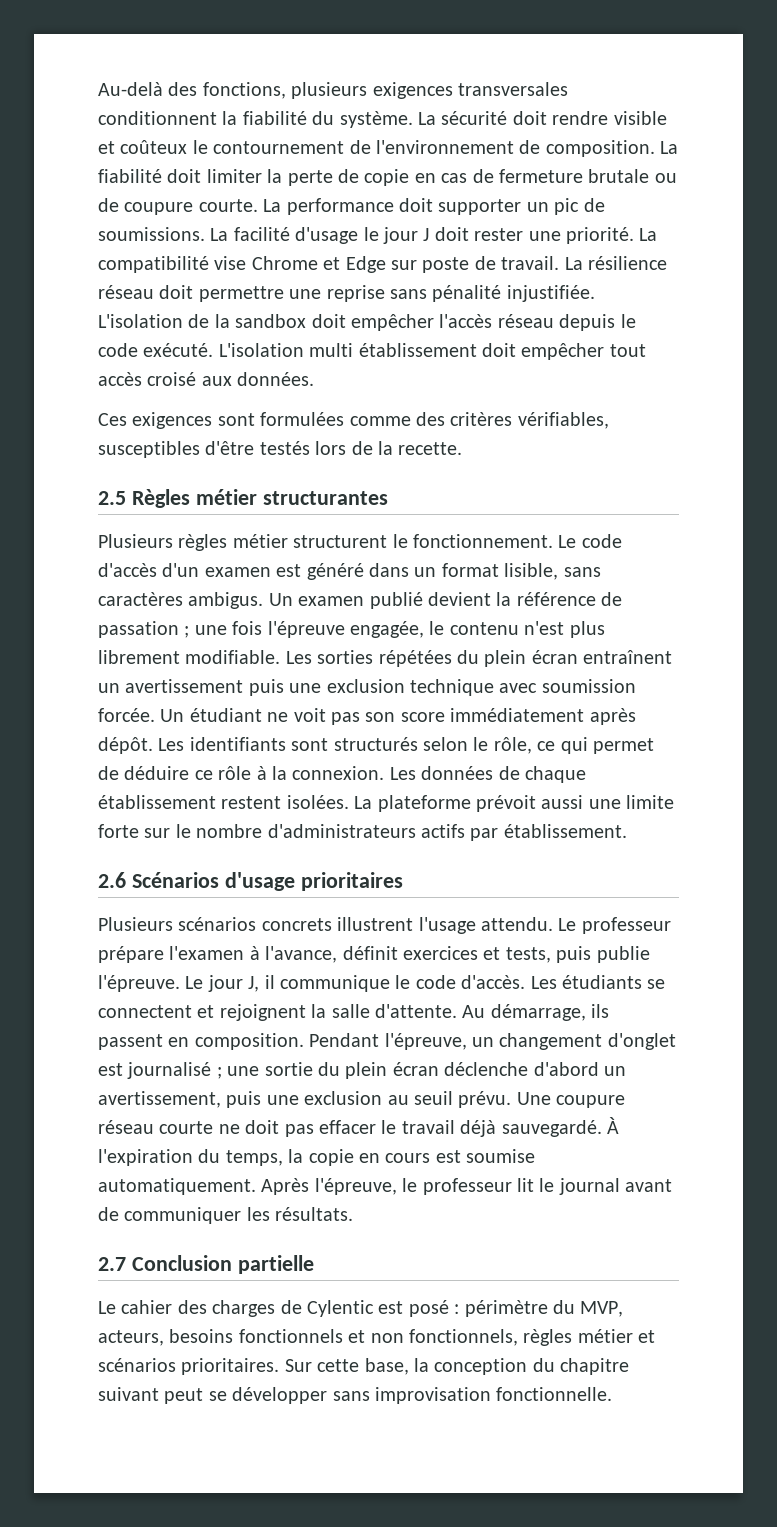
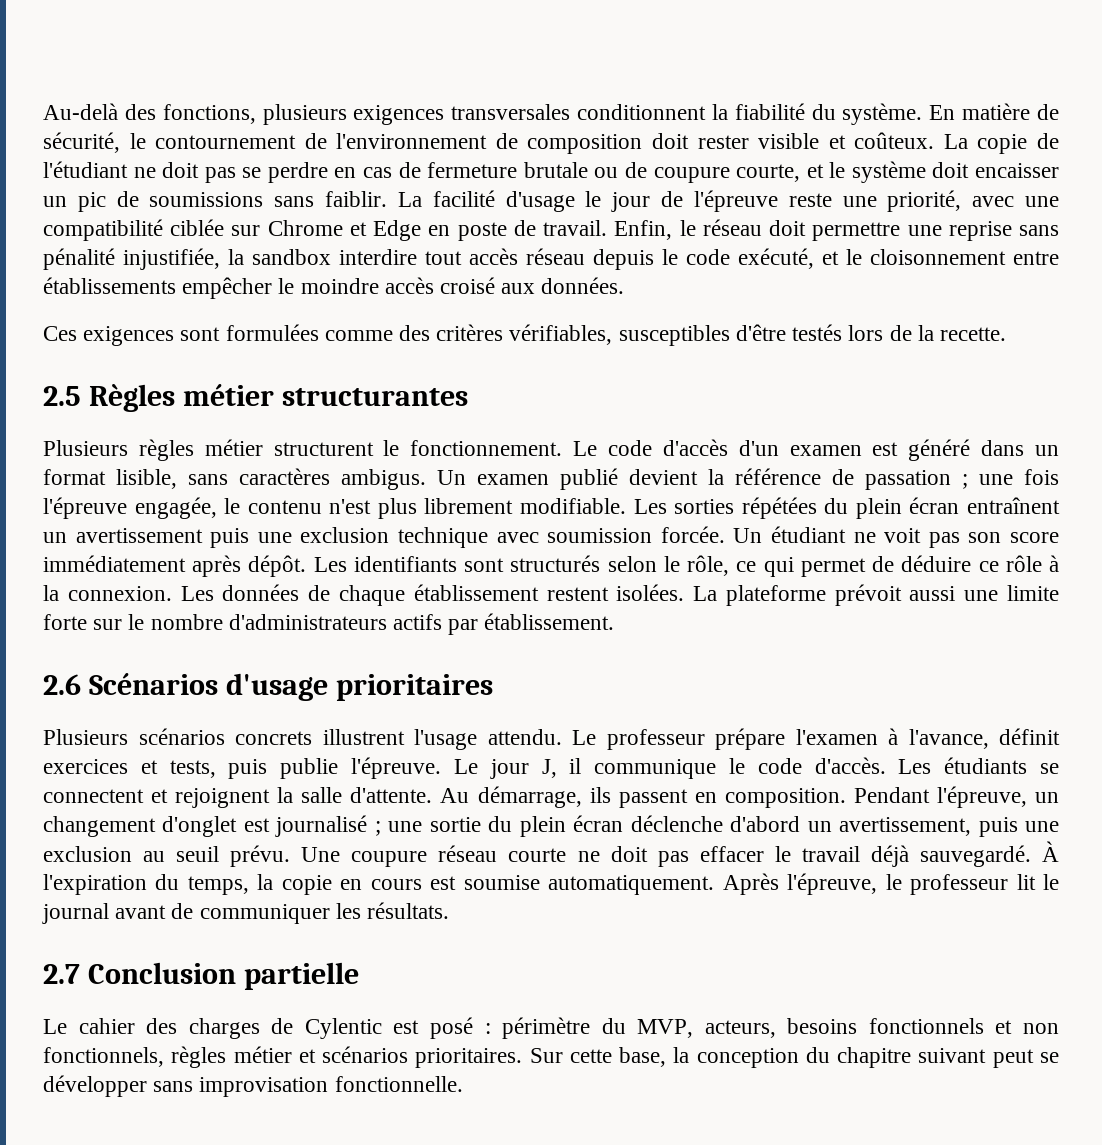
[418,111,667,125] [98,140,188,154] La sécurité doit rendre visible et coûteux -> [929,103,1059,120] [43,132,120,153] En matière de sécurité,
[545,140,679,157] [98,169,410,186] composition. La fiabilité doit limiter la perte de copie -> [527,132,1059,154] [43,161,328,183] composition doit rester visible et coûteux. La copie de l'étudiant ne doit pas se perdre
[198,198,605,215] [98,227,205,241] courte. La performance doit supporter un pic de soumissions. -> [736,161,1059,183] [43,191,388,212] courte, et le système doit encaisser un pic de soumissions sans faiblir.
[423,227,658,244] [98,256,247,273] J doit rester une priorité. La compatibilité vise -> [661,190,1060,212] [43,219,261,241] de l'épreuve reste une priorité, avec une compatibilité ciblée sur
[391,260,417,270] sur -> [428,225,451,236] en
[564,256,667,270] La résilience -> [614,220,696,240] Enfin, le
[506,285,595,302] [98,314,636,331] [98,343,646,360] injustifiée. L'isolation de la sandbox doit empêcher l'accès réseau depuis le code exécuté. L'isolation multi établissement doit empêcher tout -> [123,248,1059,270] [43,277,379,299] injustifiée, la sandbox interdire tout accès réseau depuis le code exécuté, et le cloisonnement entre établissements empêcher le moindre

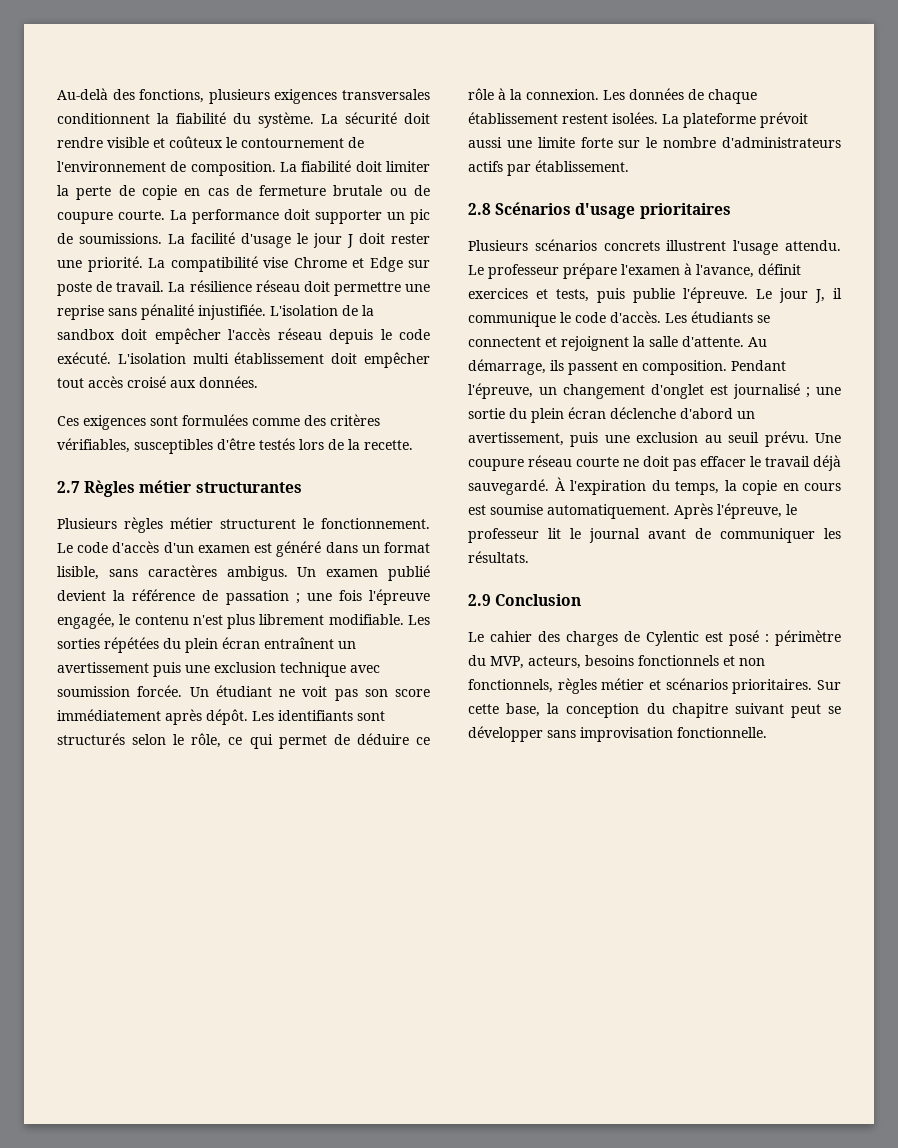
[929,103,1059,120] [43,132,120,153] En matière de sécurité, -> [321,112,430,124] [57,136,223,148] La sécurité doit rendre visible et coûteux
[527,132,1059,154] [43,161,328,183] composition doit rester visible et coûteux. La copie de l'étudiant ne doit pas se perdre -> [190,160,430,176] [57,185,177,200] composition. La fiabilité doit limiter la perte de copie
[736,161,1059,183] [43,191,388,212] courte, et le système doit encaisser un pic de soumissions sans faiblir. -> [118,209,430,224] [57,233,162,244] courte. La performance doit supporter un pic de soumissions.
[661,190,1060,212] [43,219,261,241] de l'épreuve reste une priorité, avec une compatibilité ciblée sur -> [347,233,430,248] [57,256,288,272] J doit rester une priorité. La compatibilité vise
[428,225,451,236] en -> [408,260,430,268] sur
[614,220,696,240] Enfin, le -> [168,280,252,292] La résilience
[123,248,1059,270] [43,277,379,299] injustifiée, la sandbox interdire tout accès réseau depuis le code exécuté, et le cloisonnement entre établissements empêcher le moindre -> [198,304,374,320] [57,328,430,344] [57,352,431,368] [57,378,84,388] injustifiée. L'isolation de la sandbox doit empêcher l'accès réseau depuis le code exécuté. L'isolation multi établissement doit empêcher tout
[43,386,81,406] 2.5 -> [57,481,80,493] 2.7
[43,674,81,695] 2.6 -> [468,203,491,215] 2.8
[43,964,80,984] 2.7 -> [468,594,491,606] 2.9
[243,962,359,990] partielle -> (582, 600) none

